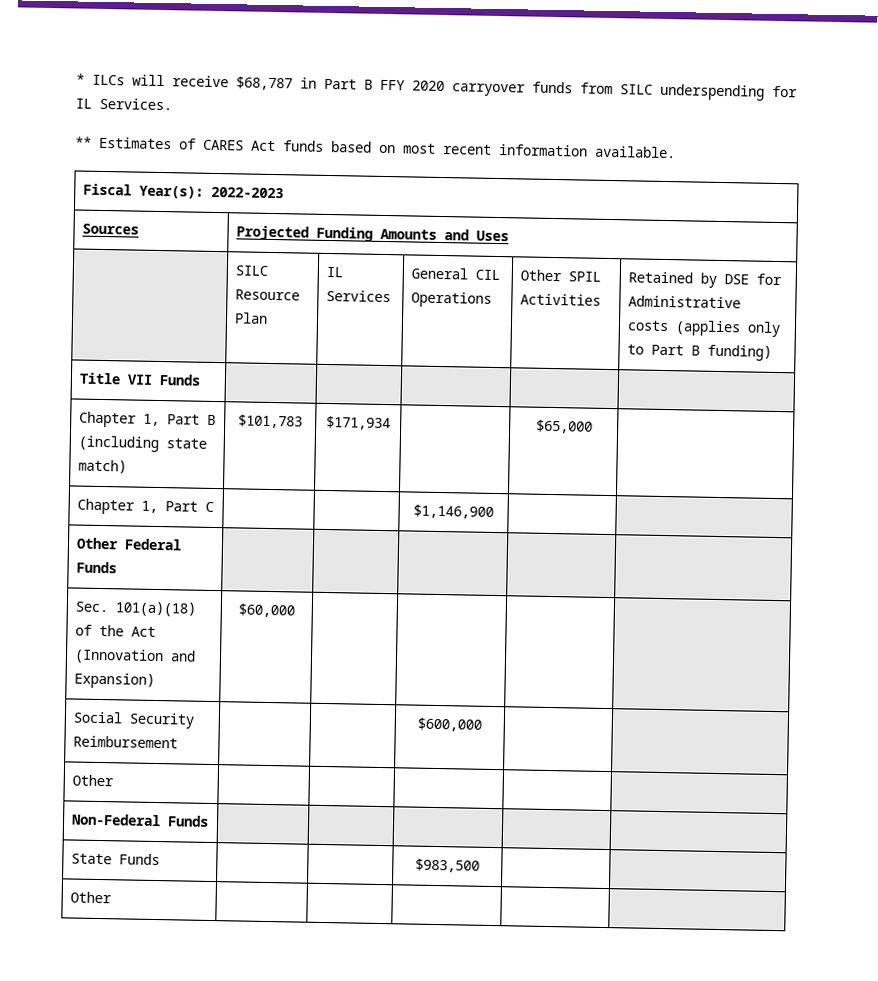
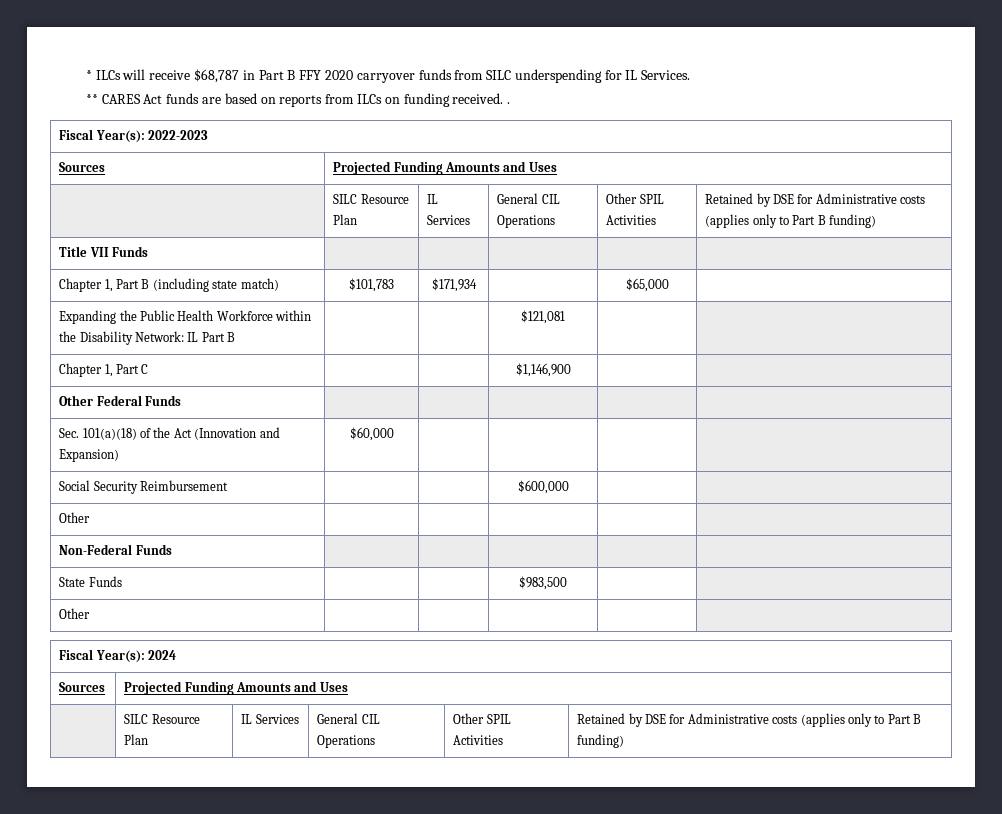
[99,136,196,150] Estimates of -> (98, 99) none
(324, 146) none -> [202,97,222,104] are
[402,143,676,159] most recent information available. -> [279,93,511,107] reports from ILCs on funding received. .
(593, 426) none -> [59,310,312,324] [59,331,236,345] [521,310,565,324] // Expanding the Public Health Workforce within the Disability Network: IL Part B | | | $121,081 | |
(113, 897) none -> [59,649,177,663] [59,682,106,692] [124,681,348,695] [124,714,200,724] [124,734,149,745] [241,714,299,724] [317,713,380,724] [317,735,376,748] [453,713,511,724] [453,735,504,745] [577,713,922,727] [577,734,625,748] // Fiscal Year(s): 2024 // Sources | Projected Funding Amounts and Uses // | SILC Resource Plan | IL Services | General CIL Operations | Other SPIL Activities | Retained by DSE for Administrative costs (applies only to Part B funding)

